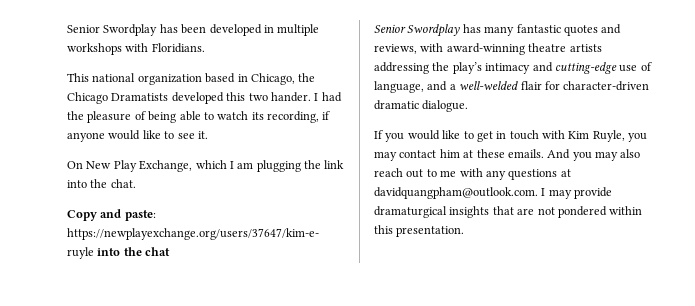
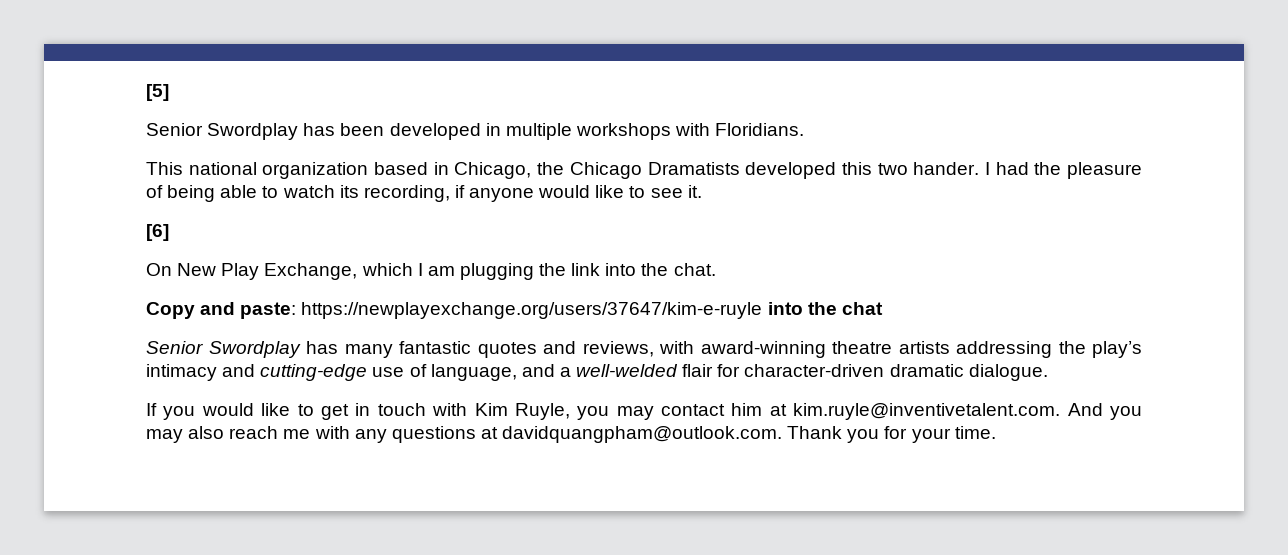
(67, 29) none -> [146,84,169,101] [5] //
(208, 135) none -> [146,224,169,241] // [6]
[476,149,544,158] these emails. -> [793,403,1061,420] kim.ruyle@inventivetalent.com.
[406,169,437,178] out to -> (279, 432) none
[541,187,613,199] [374,206,643,218] [374,225,465,237] I may provide dramaturgical insights that are not pondered within this presentation. -> [787,426,996,443] Thank you for your time.

